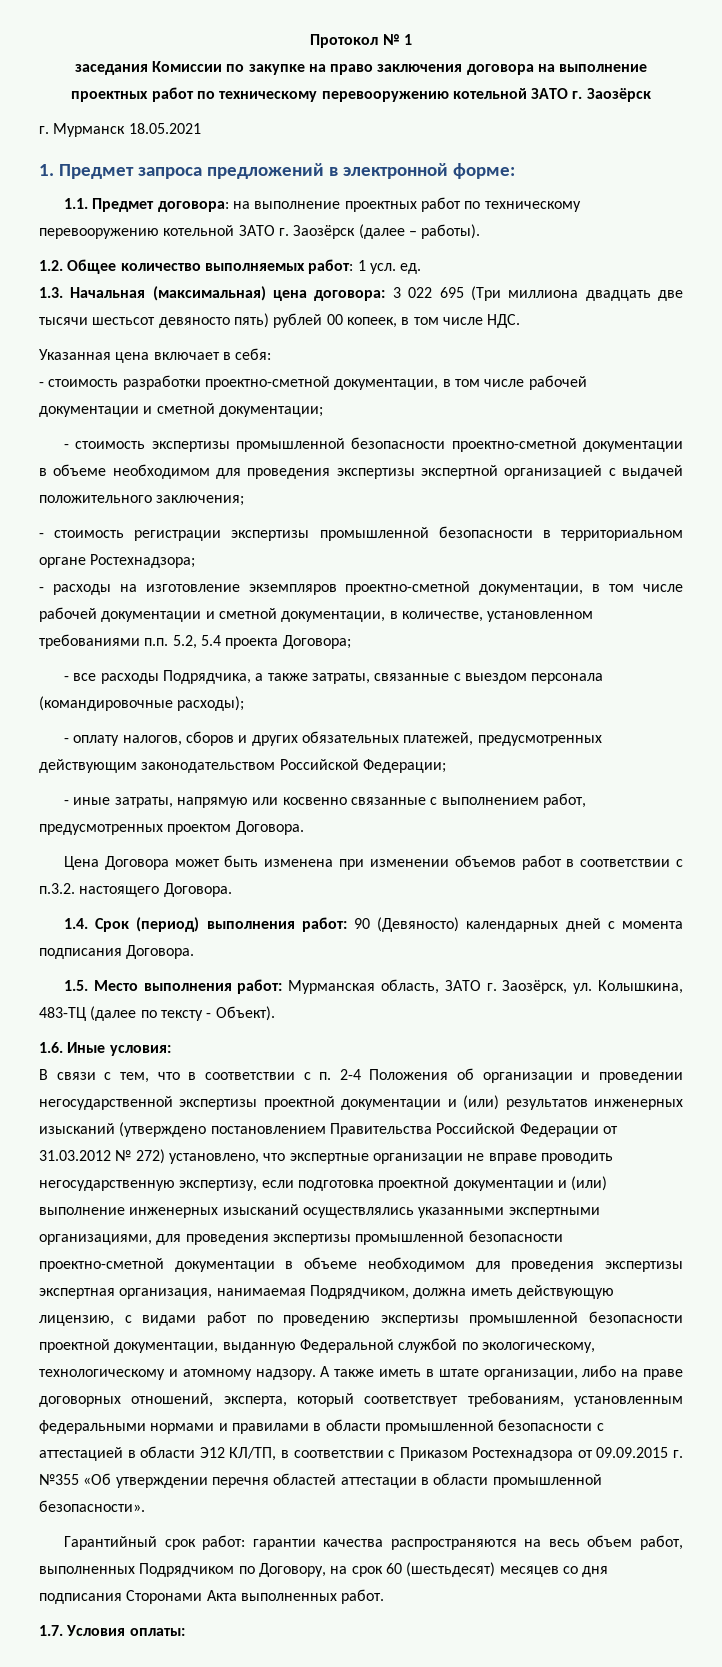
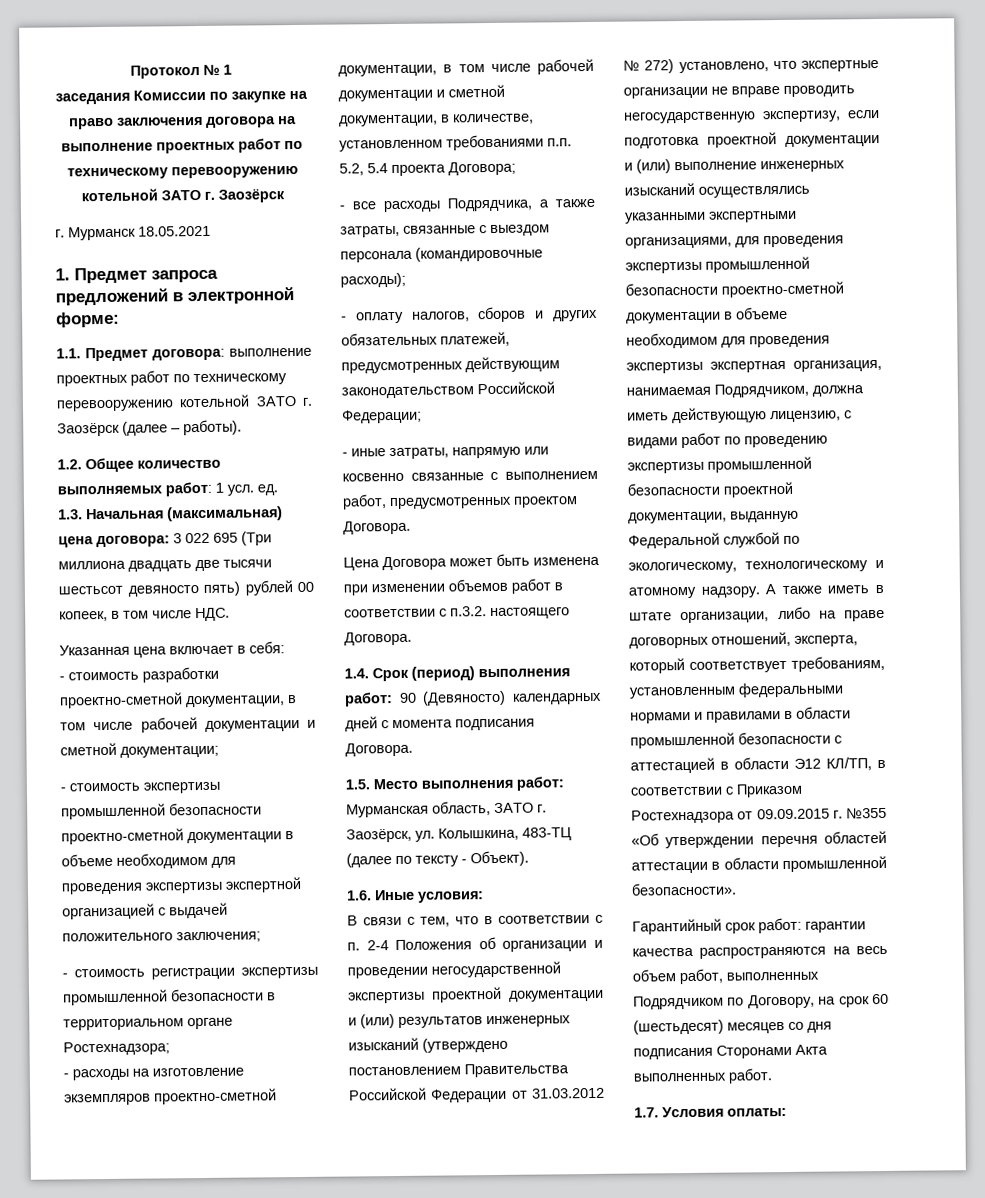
[232,201,250,209] на -> (225, 354) none

